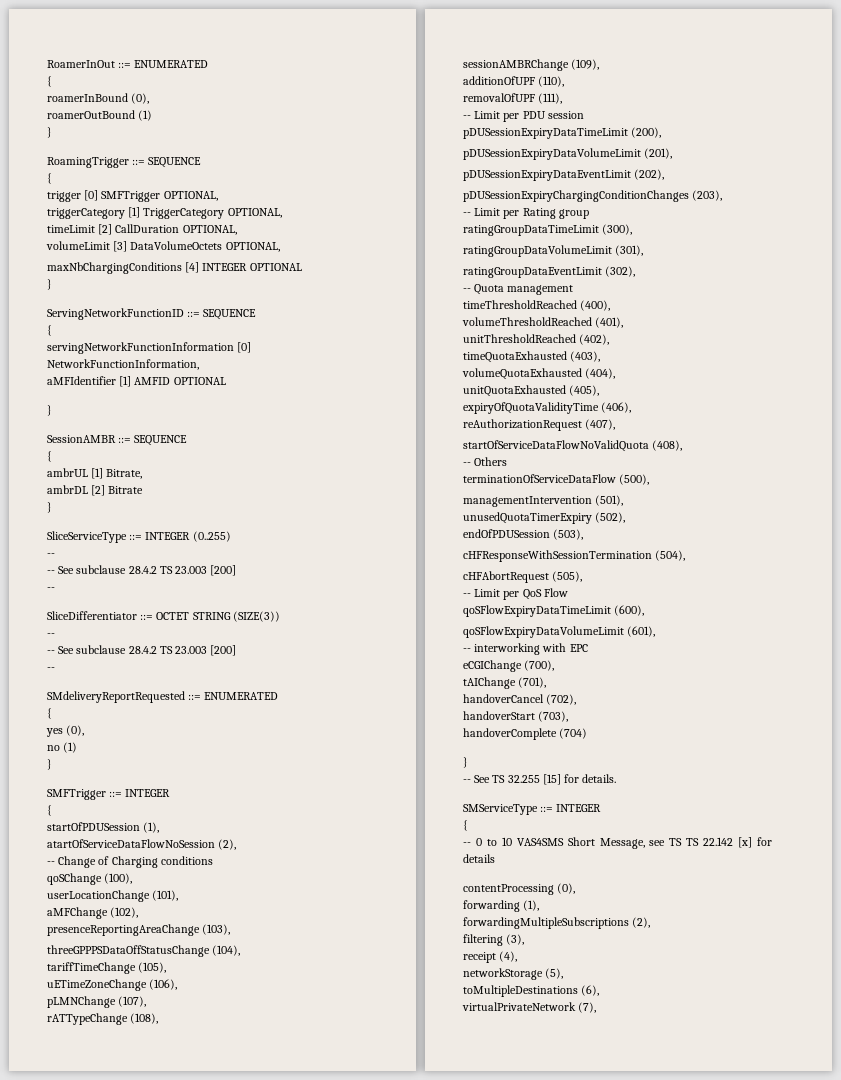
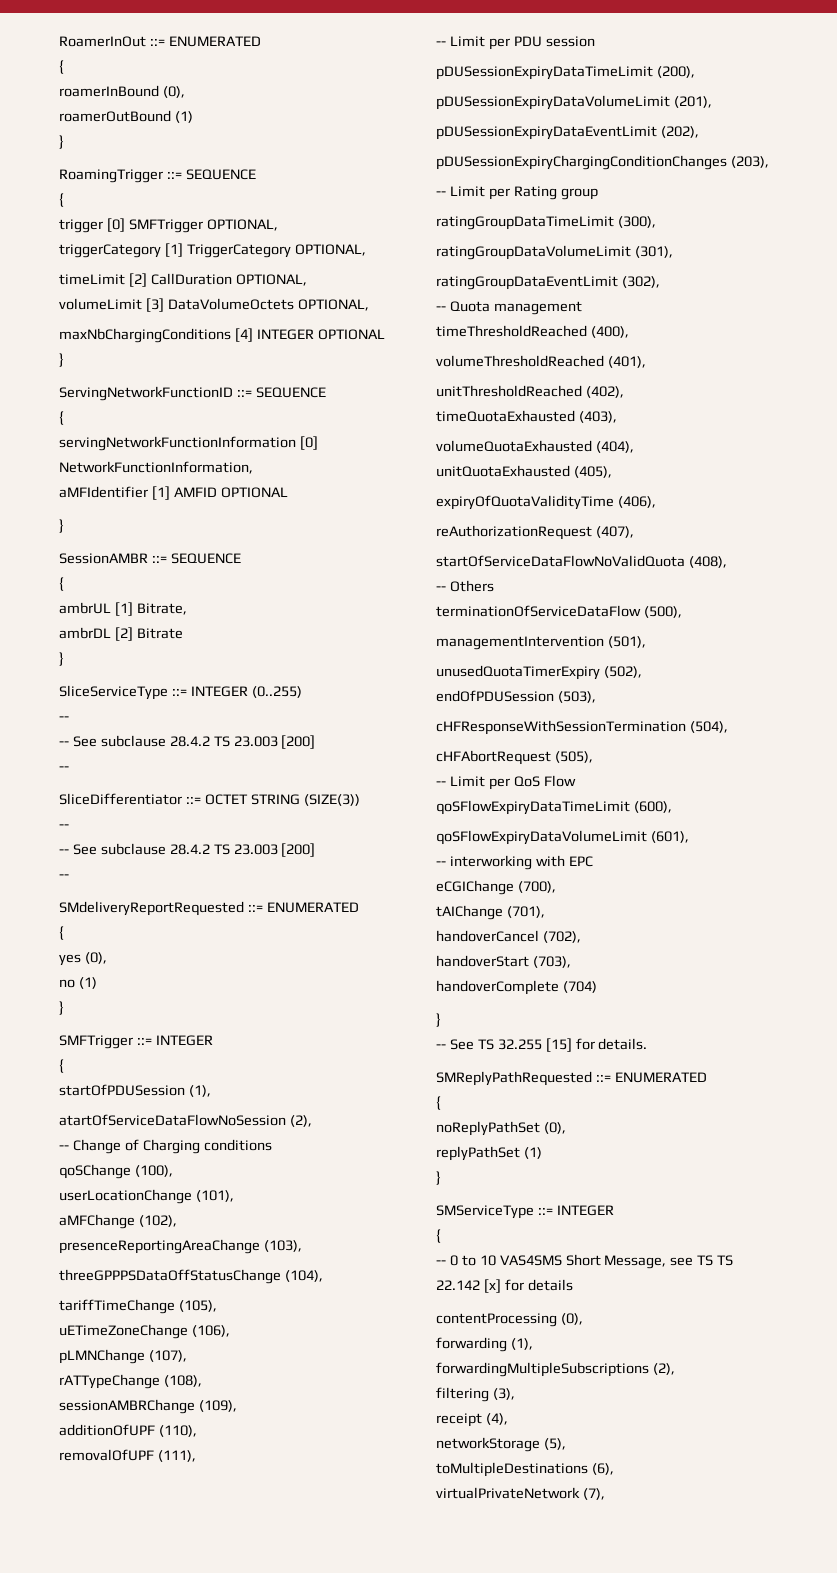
(617, 778) none -> [436,1071,707,1086] [436,1096,441,1110] [436,1121,566,1136] [436,1146,542,1161] [436,1171,441,1185] // SMReplyPathRequested ::= ENUMERATED // { // noReplyPathSet (0), // replyPathSet (1) // }

